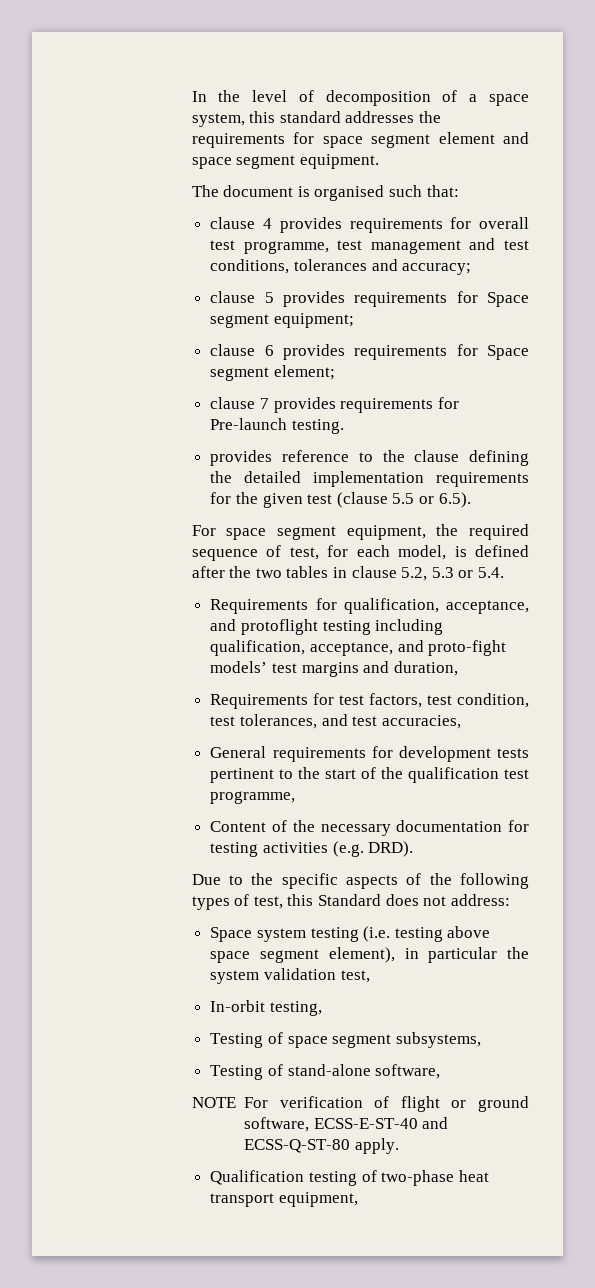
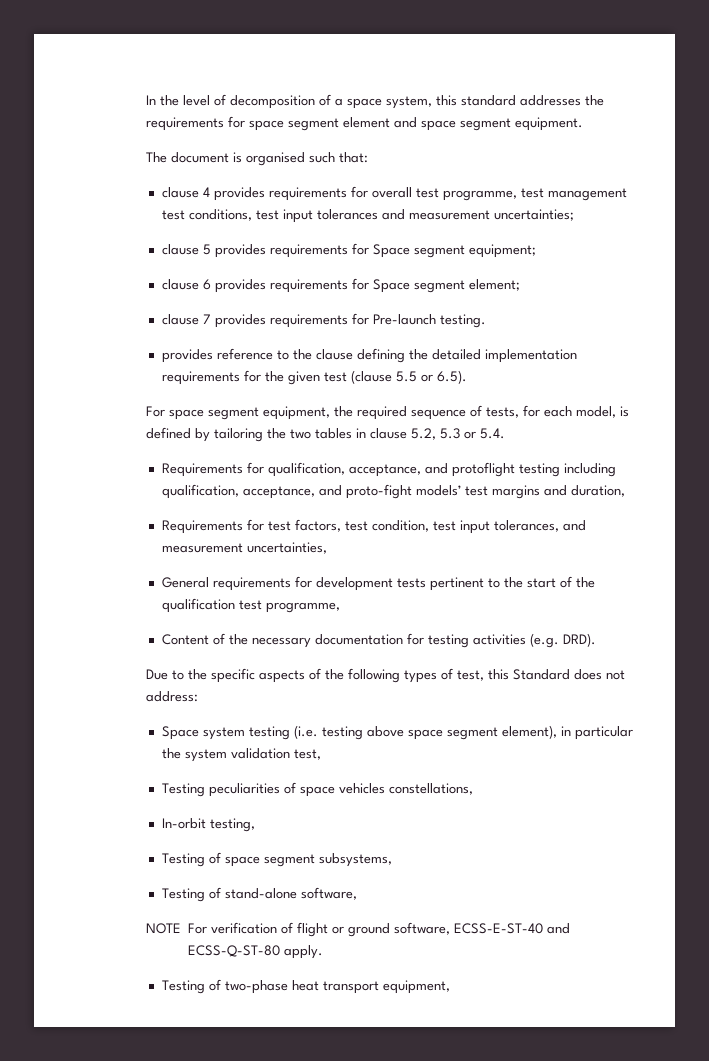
[469,238,496,250] and -> (627, 194) none
[293,259,472,275] tolerances and accuracy; -> [255,209,574,223] test input tolerances and measurement uncertainties;
[289,547,319,560] test, -> [485,407,519,418] tests,
[191,566,225,578] after -> [194,428,263,442] by tailoring
(236, 721) none -> [459,520,490,534] input
[352,715,461,729] test accuracies, -> [161,542,327,554] measurement uncertainties,
(370, 976) none -> [161,782,473,797] // Testing peculiarities of space vehicles constellations,
[210,1170,357,1186] Qualification testing -> [161,980,205,994] Testing

